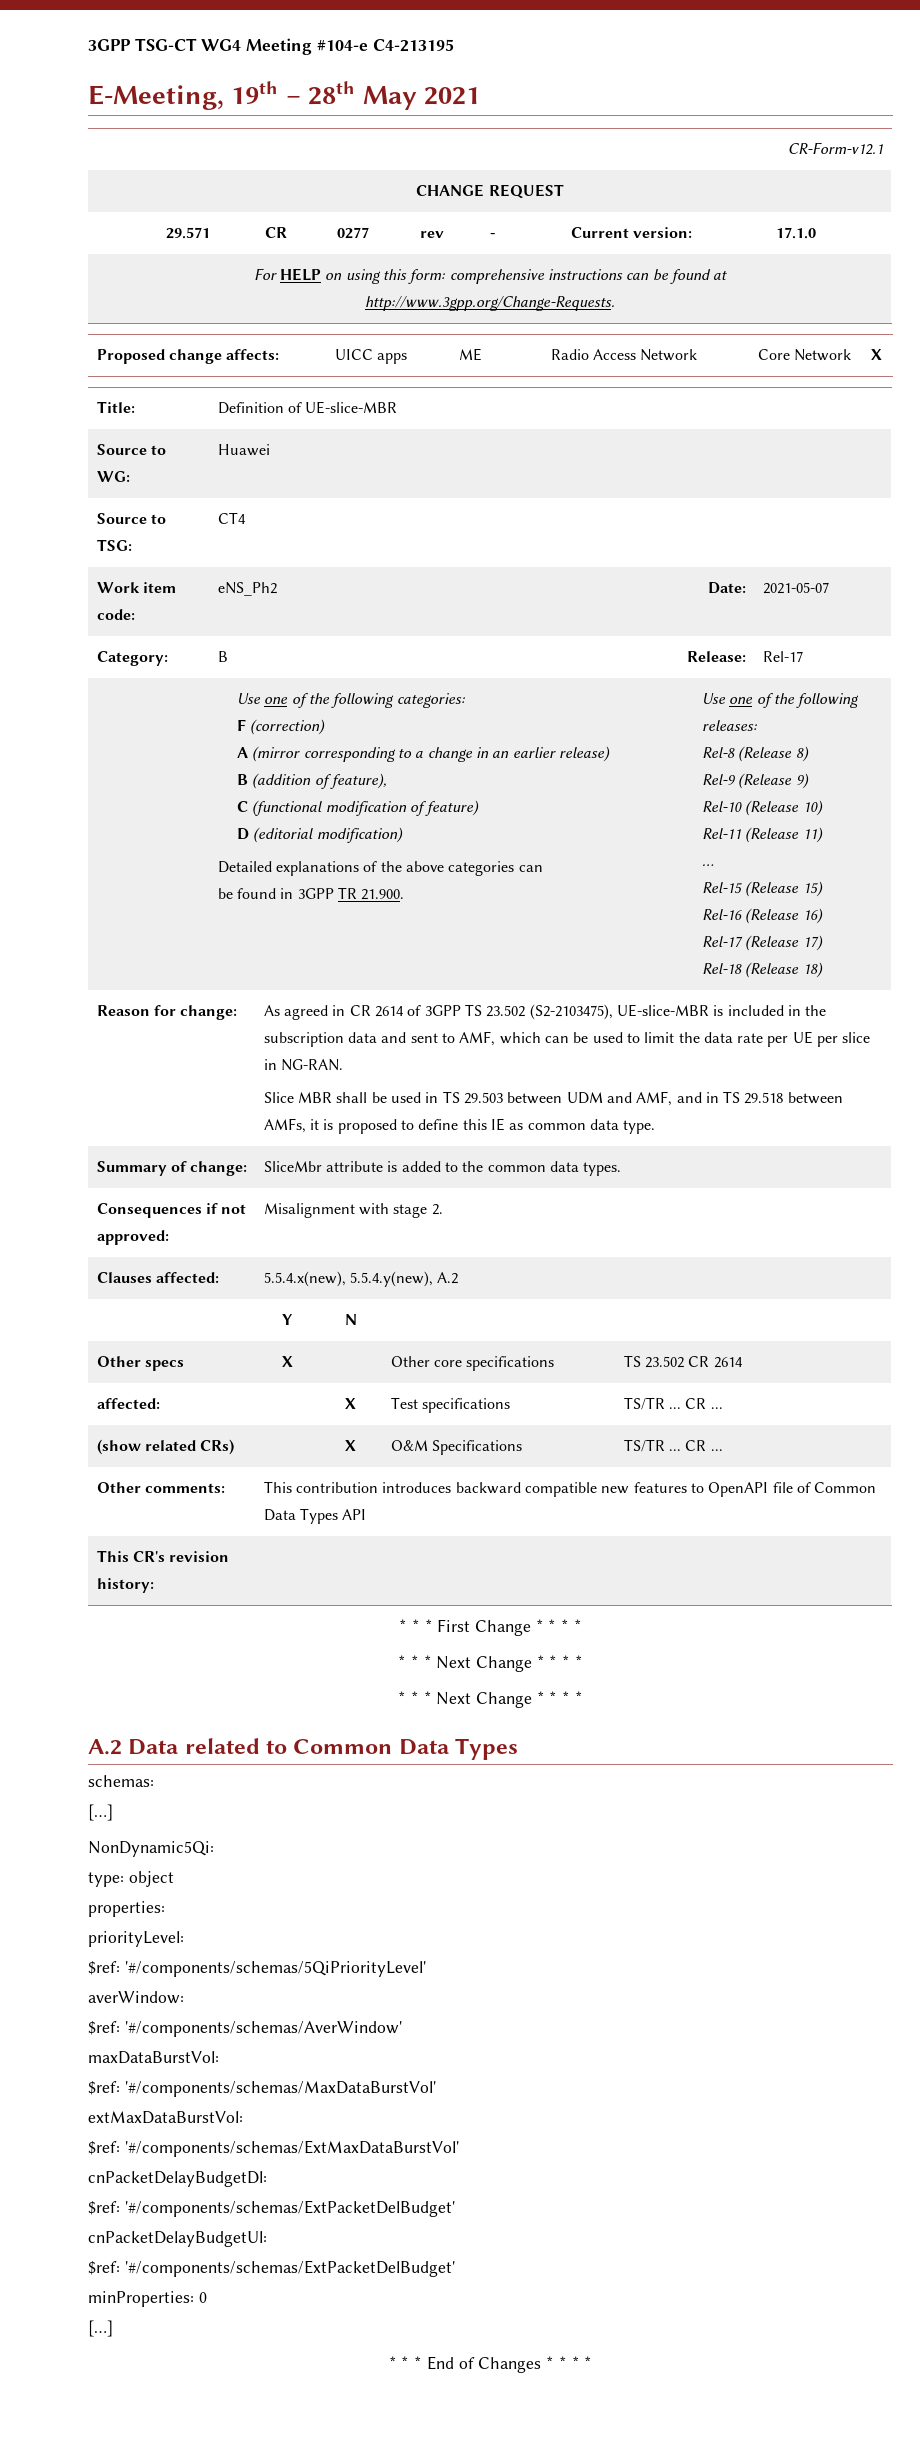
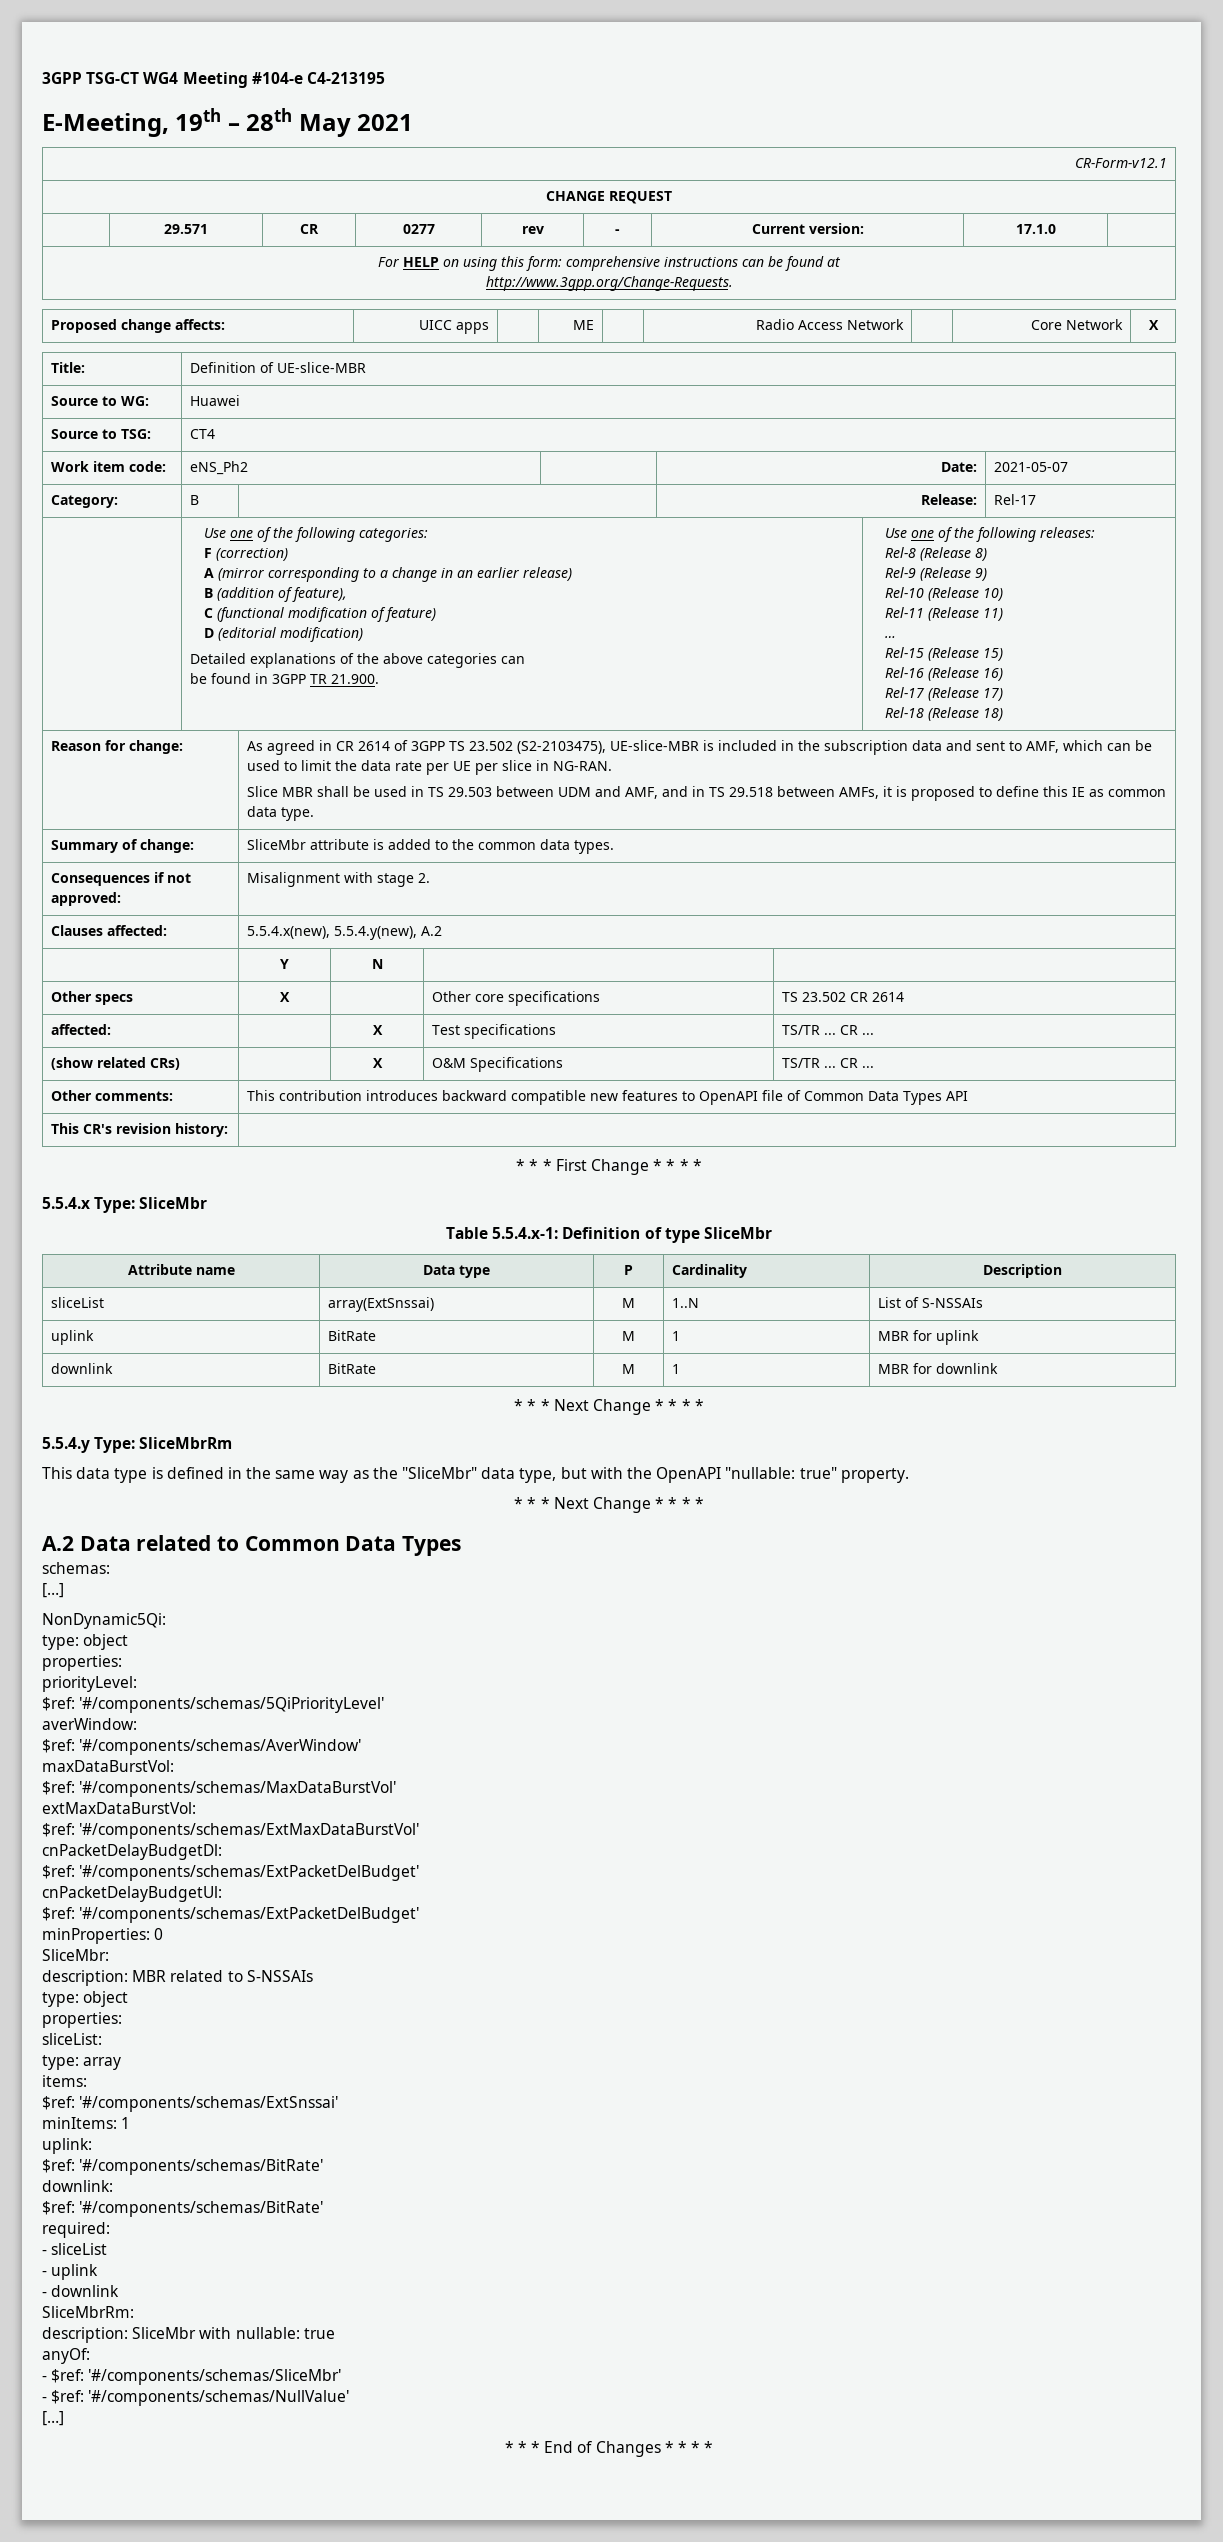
[398,1655,583,1672] // * * * Next Change * * * * -> [42,1197,208,1213] [446,1227,772,1243] [127,1264,235,1275] [423,1265,490,1278] [624,1265,633,1275] [671,1264,747,1278] [983,1264,1062,1278] [50,1297,104,1308] [327,1297,434,1312] [622,1298,635,1308] [671,1298,699,1308] [877,1297,983,1308] [50,1330,94,1345] [327,1330,376,1341] [622,1331,635,1341] [671,1331,680,1341] [877,1330,979,1345] [50,1363,113,1374] [327,1363,376,1374] [622,1364,635,1374] [671,1364,680,1374] [877,1363,998,1374] [514,1399,704,1415] [42,1437,233,1453] [42,1467,909,1483] // 5.5.4.x Type: SliceMbr // Table 5.5.4.x-1: Definition of type SliceMbr // Attribute name | Data type | P | Cardinality | Description // sliceList | array(ExtSnssai) | M | 1..N | List of S-NSSAIs // uplink | BitRate | M | 1 | MBR for uplink // downlink | BitRate | M | 1 | MBR for downlink // * * * Next Change * * * * // 5.5.4.y Type: SliceMbrRm // This data type is defined in the same way as the "SliceMbr" data type, but with the OpenAPI "nullable: true" property.
(207, 2297) none -> [42,1949,109,1961] [42,1970,313,1986] [42,1991,129,2007] [42,2012,122,2028] [42,2033,102,2045] [42,2055,122,2070] [42,2075,87,2087] [42,2096,339,2112] [42,2117,131,2129] [42,2138,92,2154] [42,2159,324,2175] [42,2180,113,2192] [42,2201,324,2217] [42,2222,110,2238] [42,2243,108,2255] [42,2264,99,2280] [42,2285,120,2297] [42,2306,134,2318] [42,2327,335,2343] [42,2348,90,2364] [42,2369,342,2385] [42,2390,350,2406] // SliceMbr: // description: MBR related to S-NSSAIs // type: object // properties: // sliceList: // type: array // items: // $ref: '#/components/schemas/ExtSnssai' // minItems: 1 // uplink: // $ref: '#/components/schemas/BitRate' // downlink: // $ref: '#/components/schemas/BitRate' // required: // - sliceList // - uplink // - downlink // SliceMbrRm: // description: SliceMbr with nullable: true // anyOf: // - $ref: '#/components/schemas/SliceMbr' // - $ref: '#/components/schemas/NullValue'

